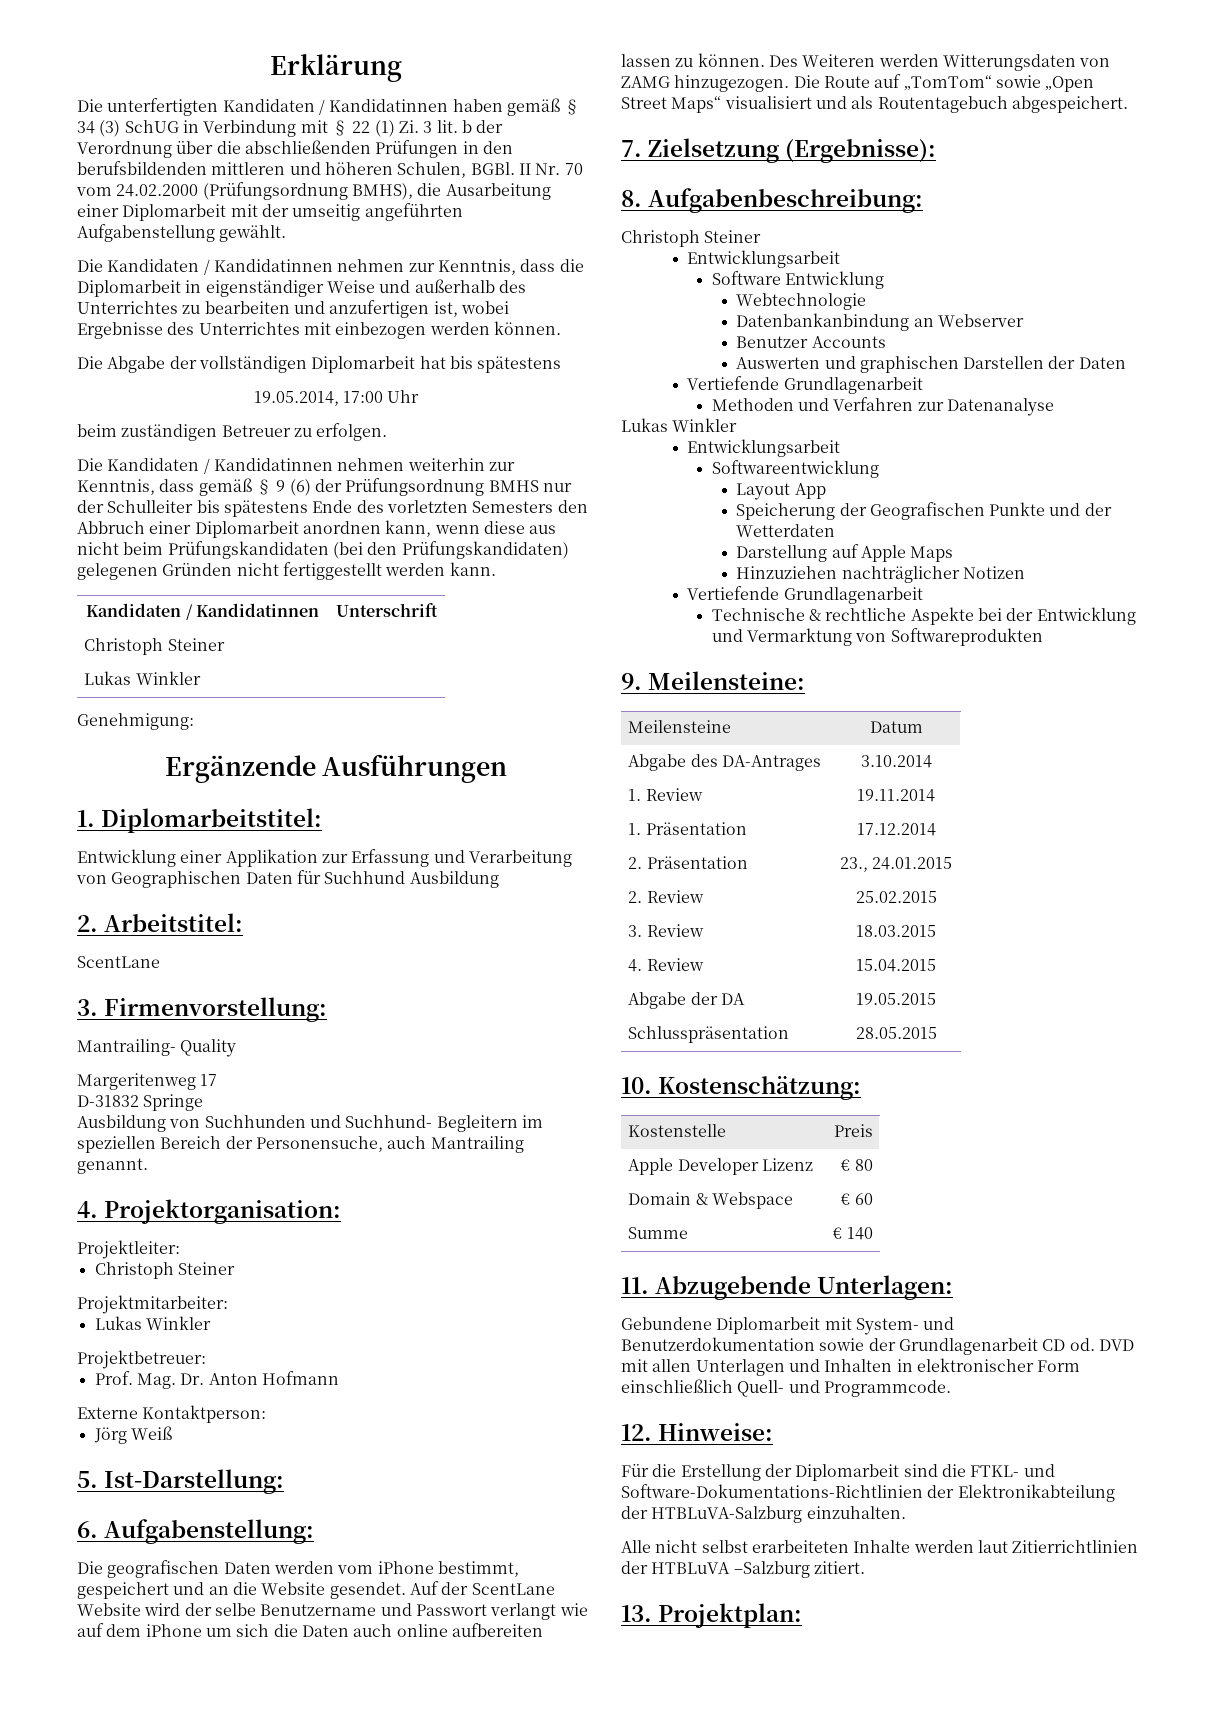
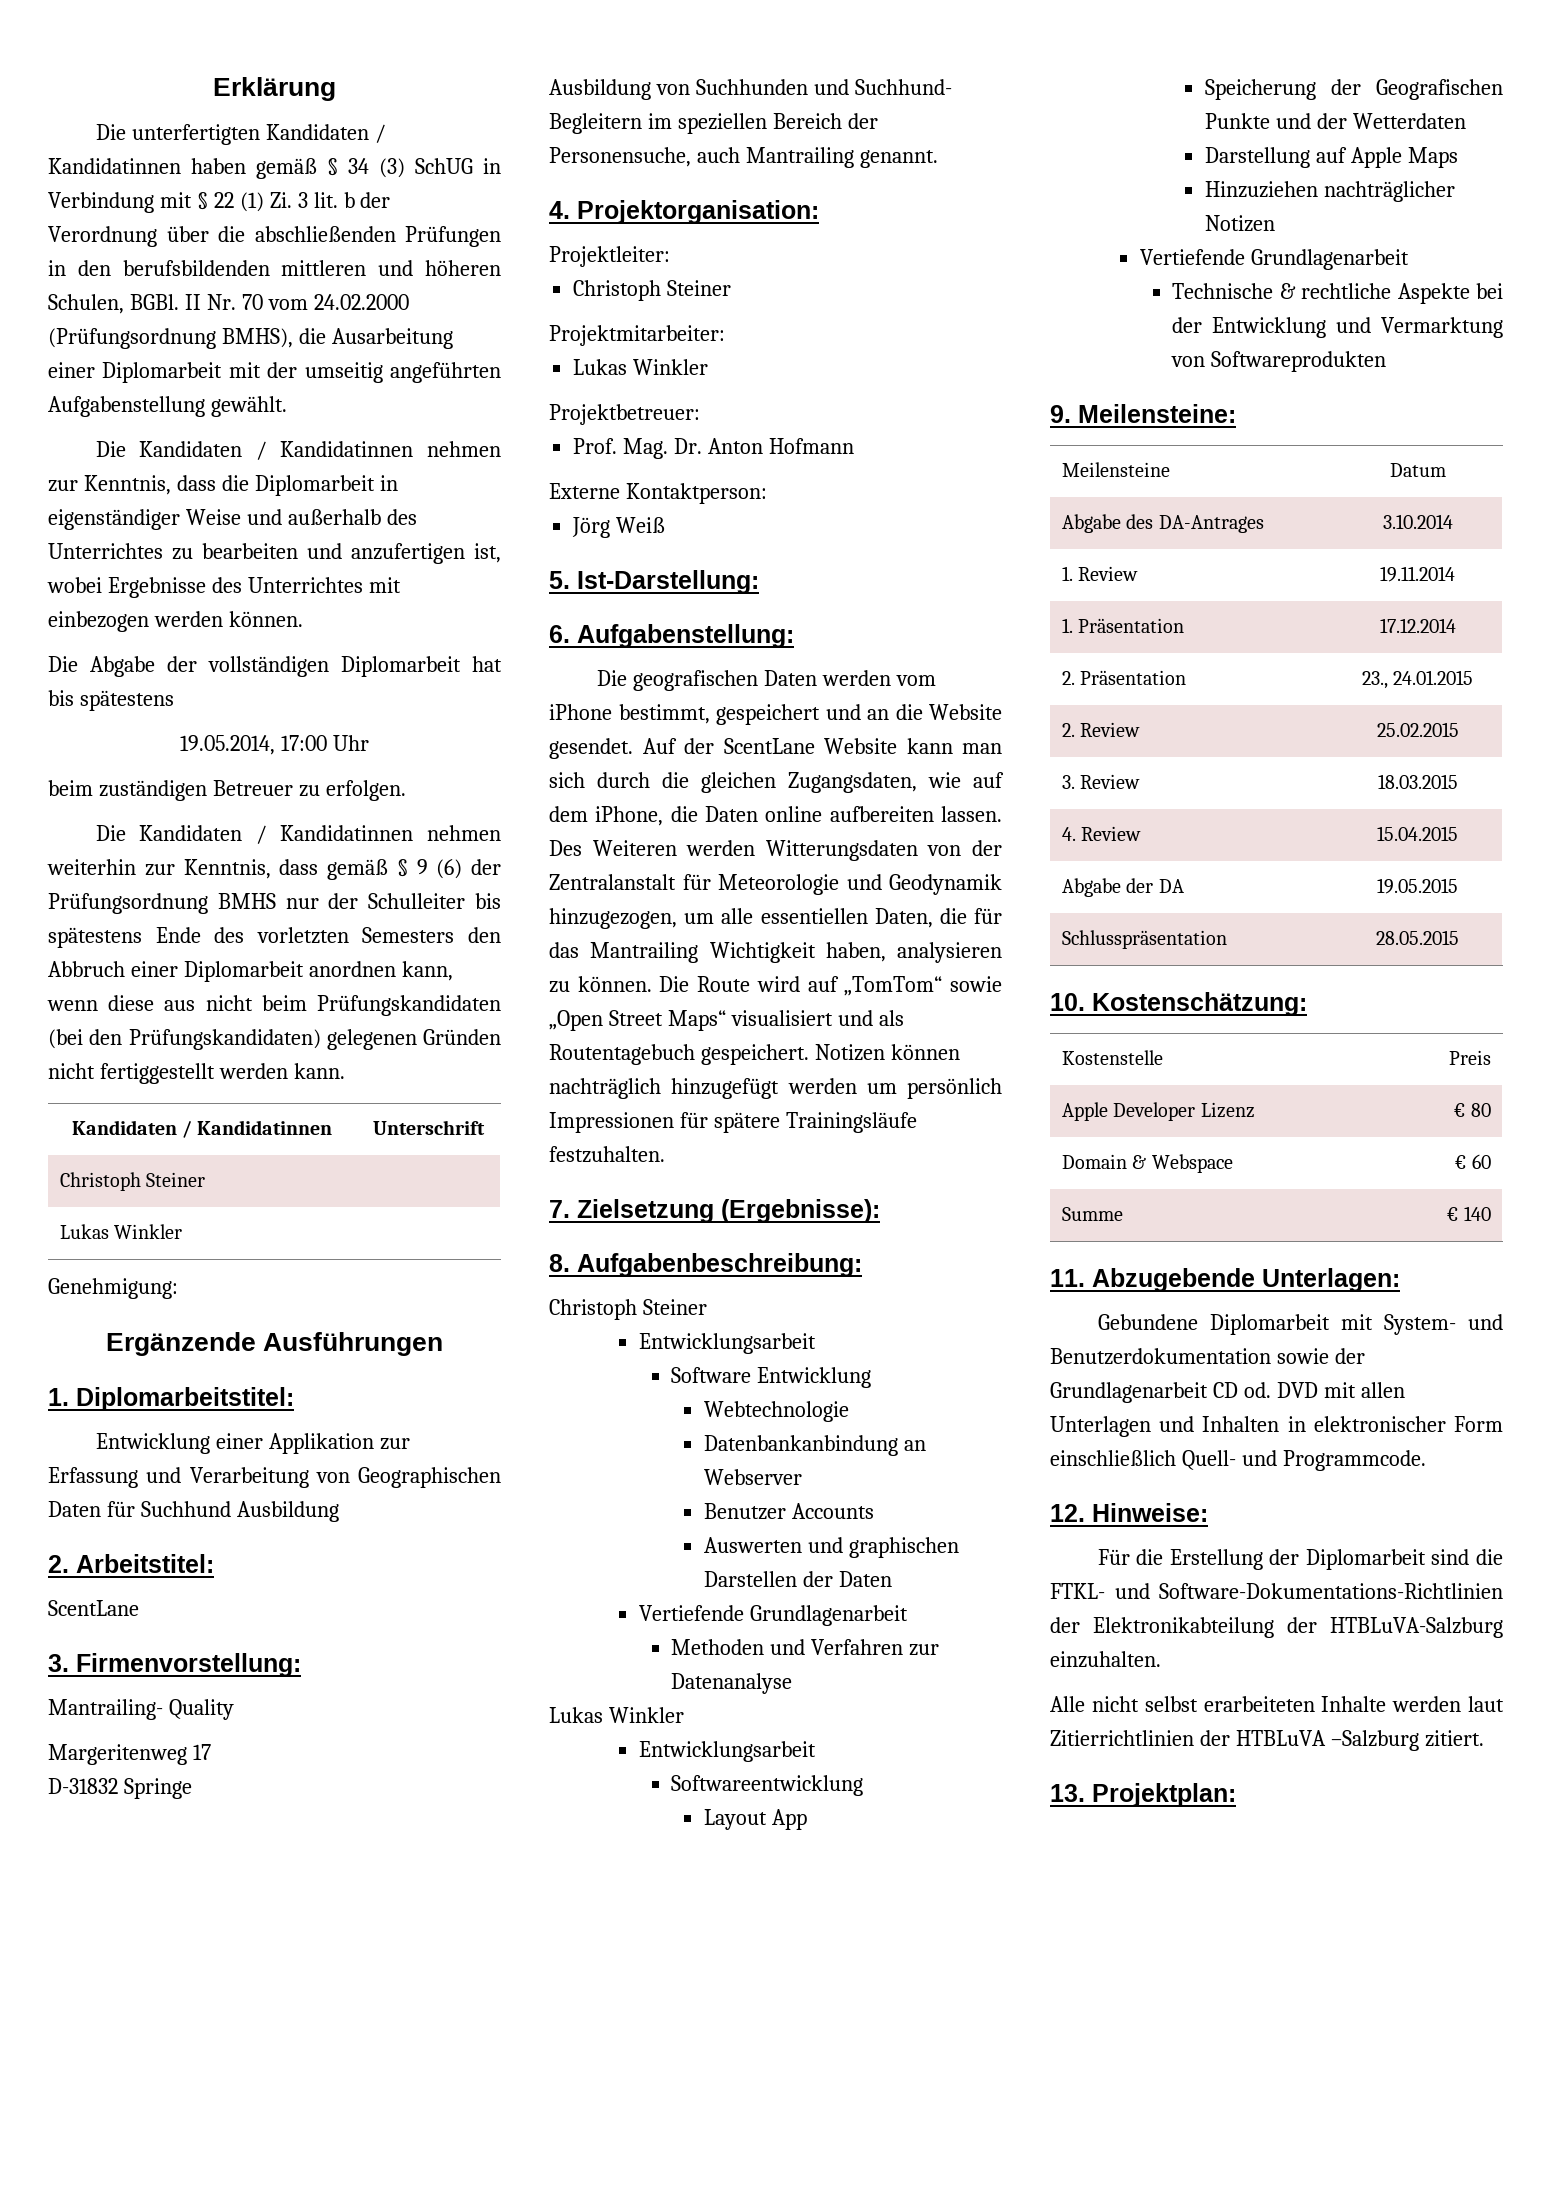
[144,1603,588,1620] [77,1623,270,1637] wird der selbe Benutzername und Passwort verlangt wie auf dem iPhone um sich -> [906,738,1002,754] [549,772,1004,793] [549,806,664,826] kann man sich durch die gleichen Zugangsdaten, wie auf dem iPhone,
[353,1624,393,1637] auch -> (758, 814) none
[621,53,765,67] lassen zu können. -> [941,806,1002,822] lassen.
[621,75,790,92] ZAMG hinzugezogen. -> [972,840,1002,856] [549,874,1002,895] [549,908,1002,929] [549,942,1002,963] [549,976,652,993] der Zentralanstalt für Meteorologie und Geodynamik hinzugezogen, um alle essentiellen Daten, die für das Mantrailing Wichtigkeit haben, analysieren zu können.
(870, 82) none -> [756,976,800,992] wird
[1011,96,1128,113] abgespeichert. -> [700,1044,960,1065] [549,1078,1002,1099] [549,1112,917,1133] [549,1146,665,1163] gespeichert. Notizen können nachträglich hinzugefügt werden um persönlich Impressionen für spätere Trainingsläufe festzuhalten.

